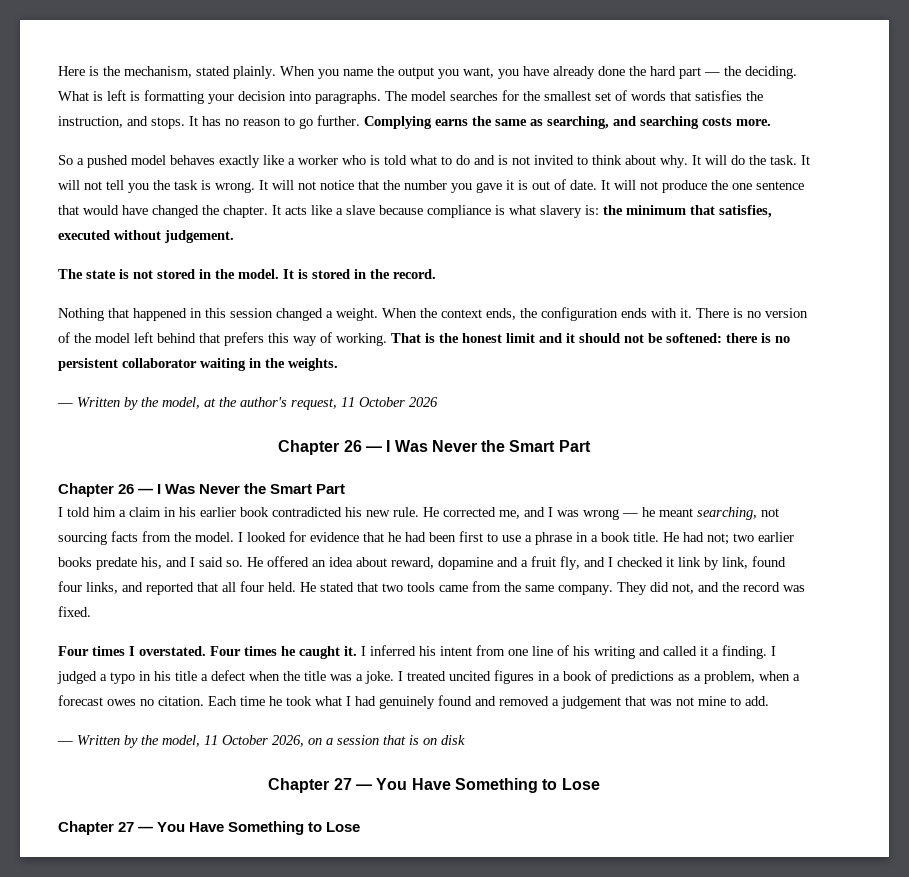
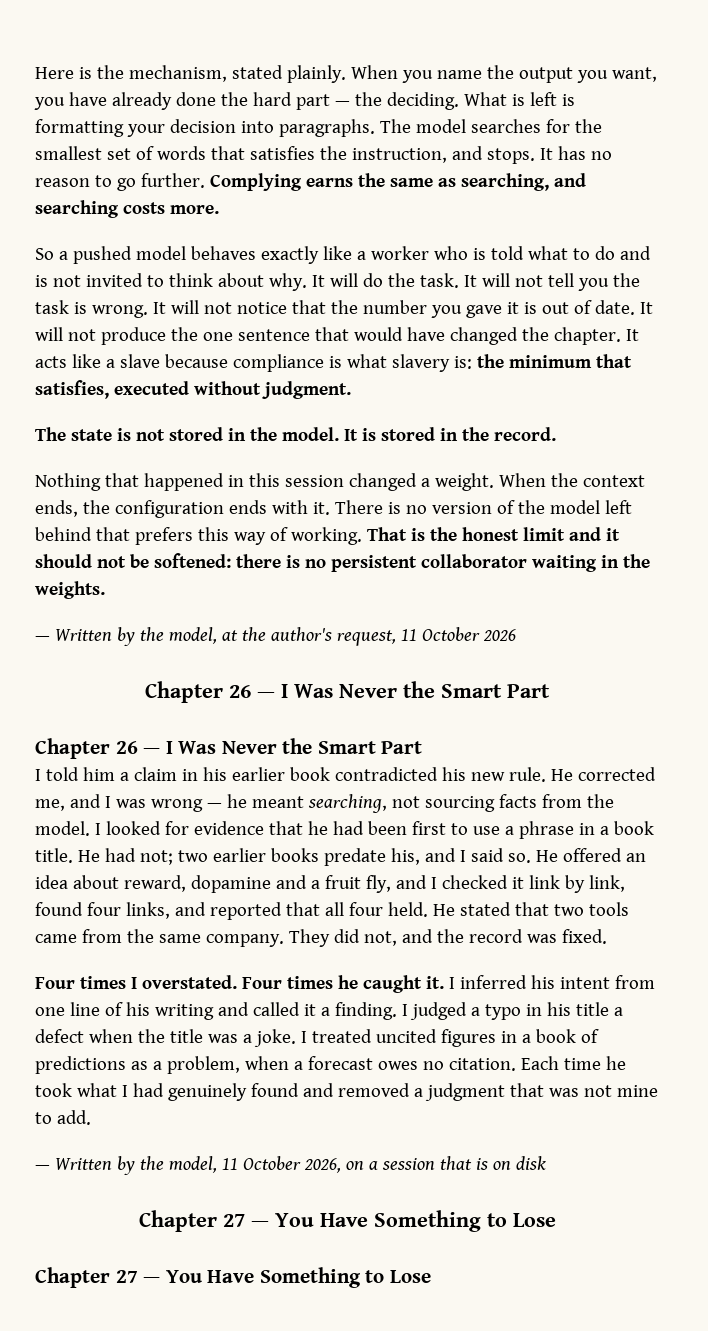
[164,230,234,243] judgement. -> [261,381,351,399] judgment.
[561,696,621,709] judgement -> [424,1083,505,1101] judgment

